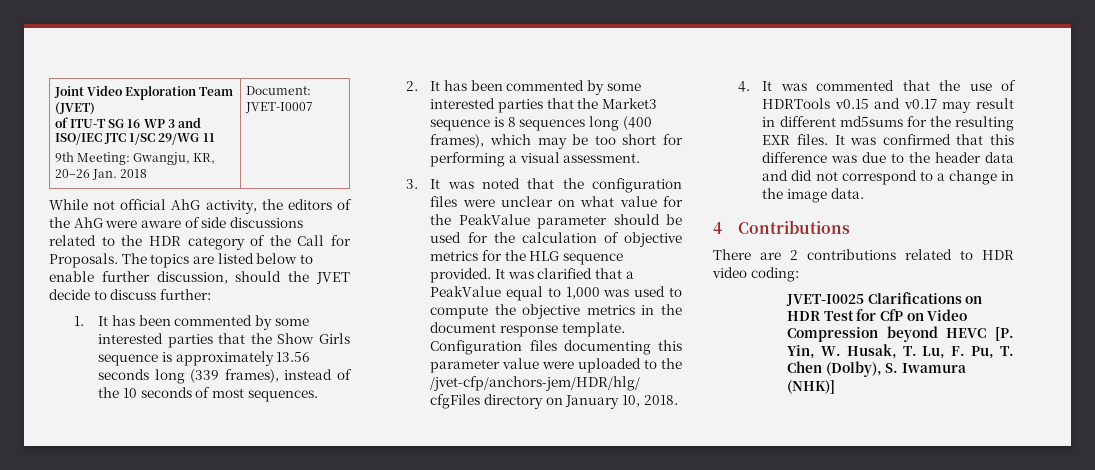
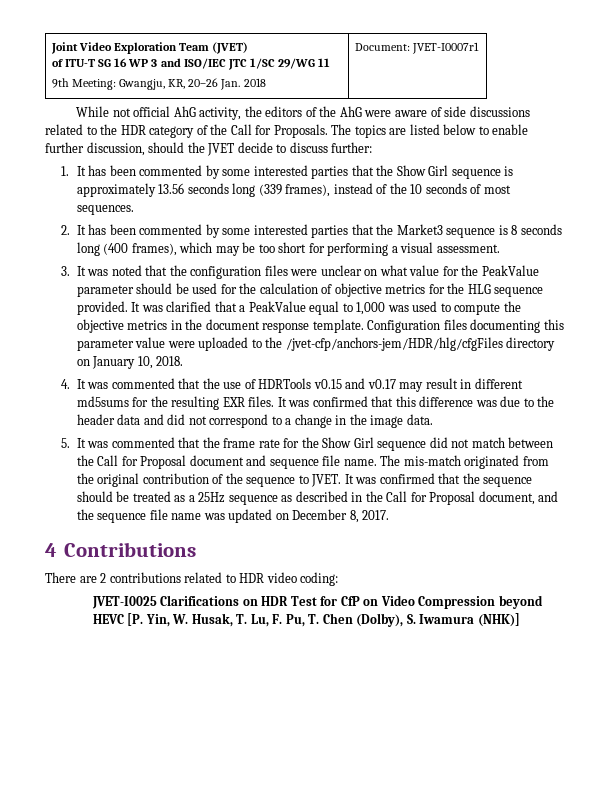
[244,102,313,113] JVET-I0007 -> [411,42,479,54] JVET-I0007r1
[319,333,350,344] Girls -> [428,165,449,176] Girl
[519,119,586,131] sequences -> [520,224,562,235] seconds
(864, 193) none -> [60,437,554,451] [76,455,549,469] [76,473,533,487] [76,491,559,505] [76,509,390,523] // 5. It was commented that the frame rate for the Show Girl sequence did not match between the Call for Proposal document and sequence file name. The mis-match originated from the original contribution of the sequence to JVET. It was confirmed that the sequence should be treated as a 25Hz sequence as described in the Call for Proposal document, and the sequence file name was updated on December 8, 2017.

